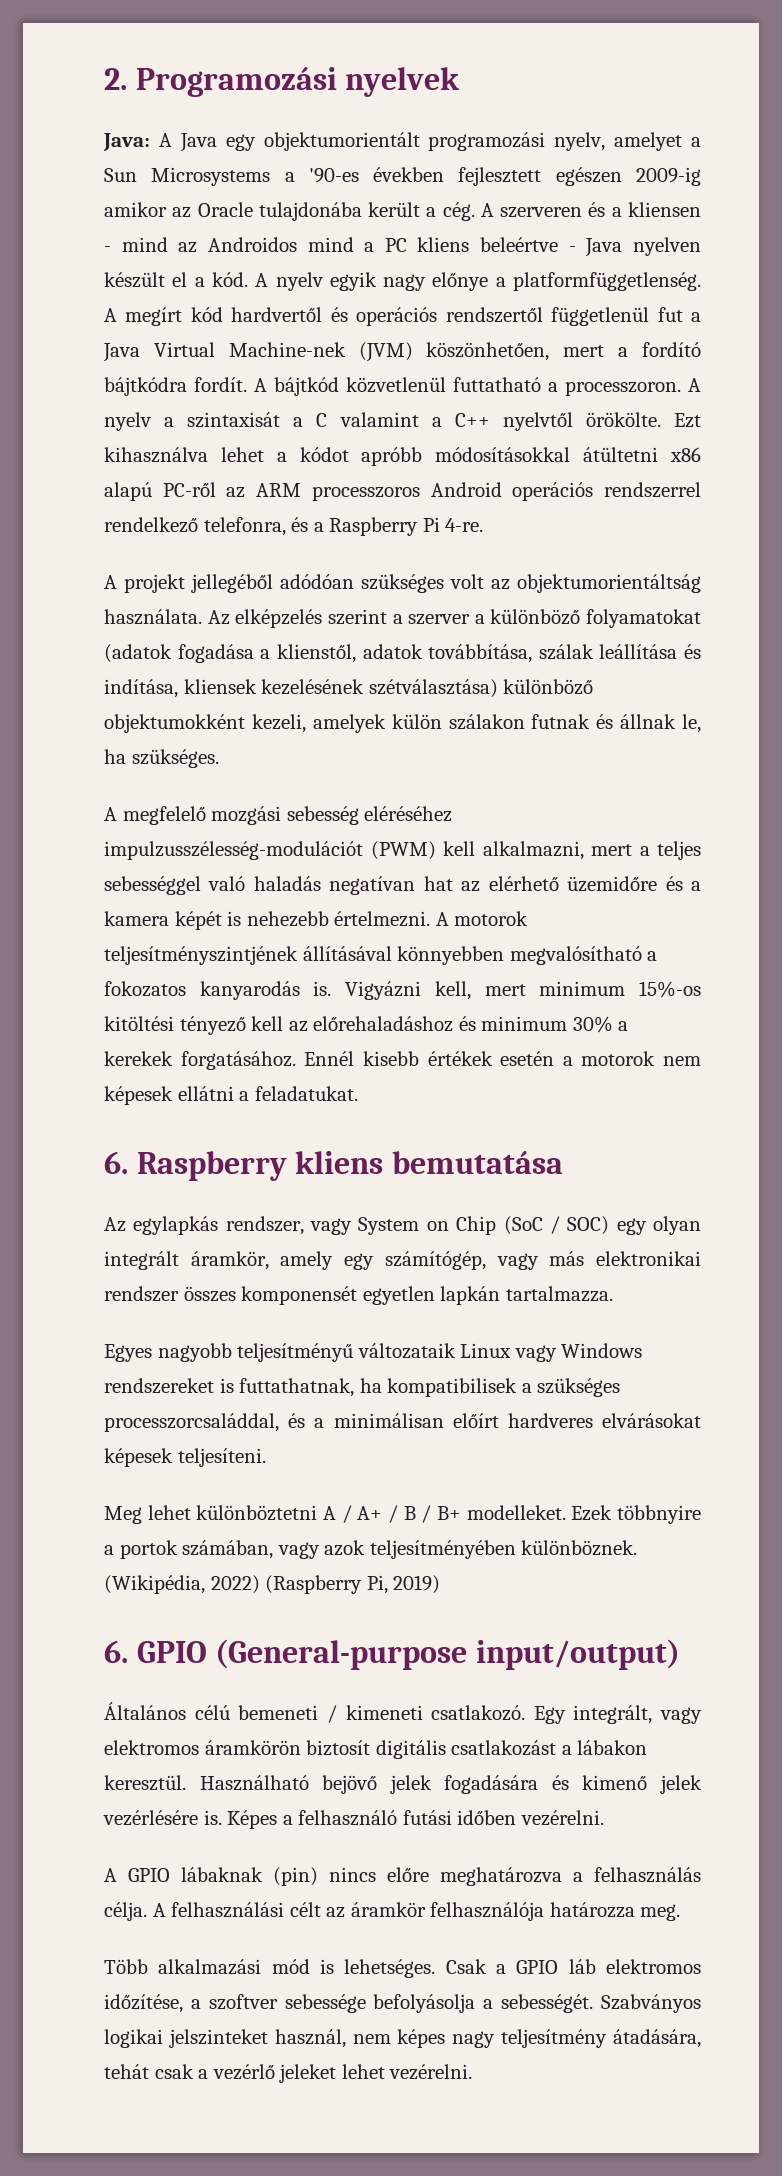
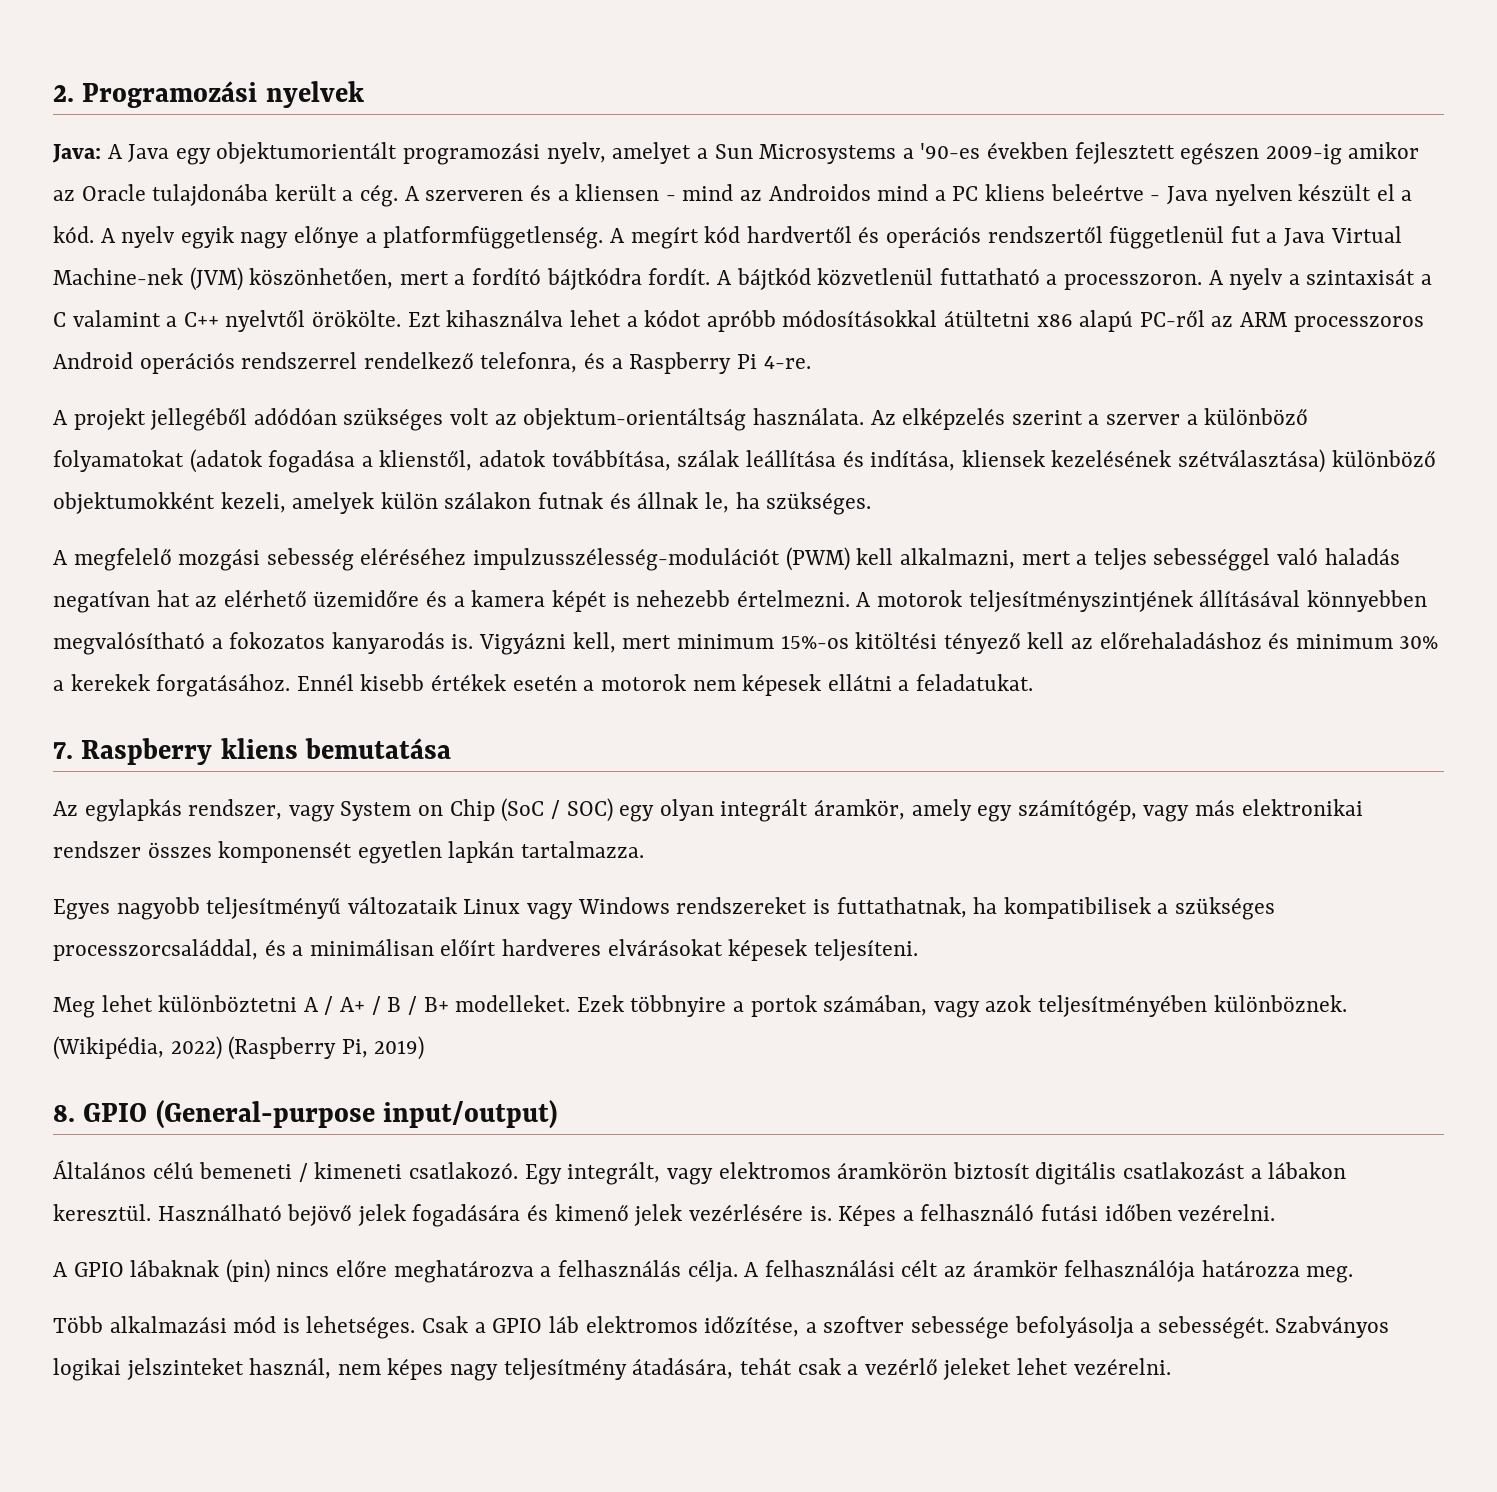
[517,574,701,593] objektumorientáltság -> [523,408,747,431] objektum-orientáltság
[104,1151,128,1174] 6. -> [53,742,73,759] 7.
[104,1640,128,1663] 6. -> [53,1105,75,1122] 8.

